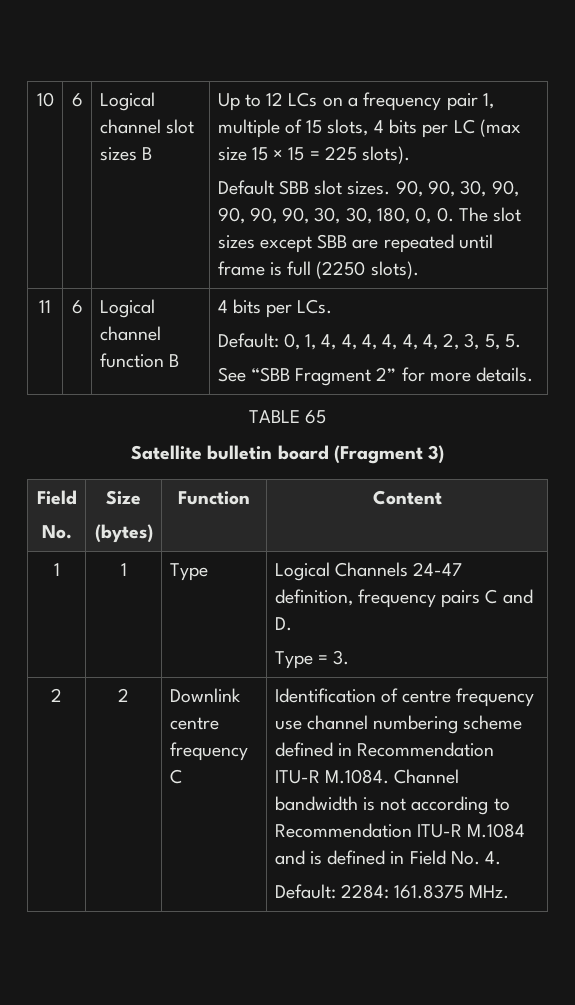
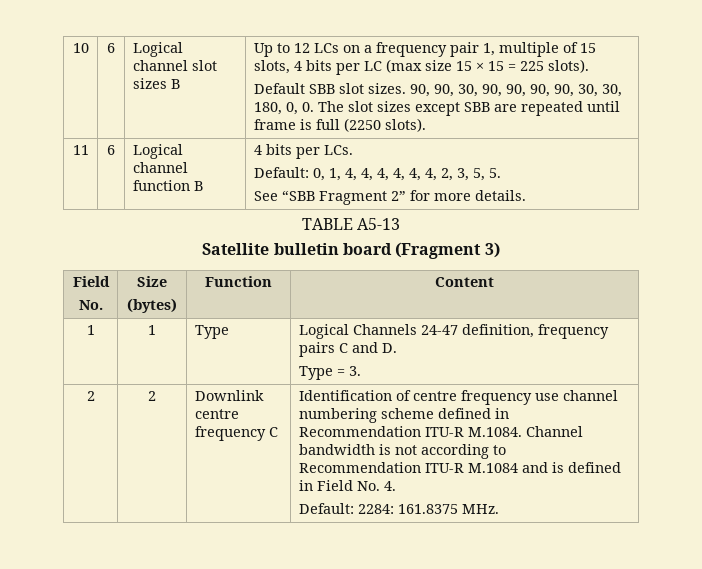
[305,410,327,424] 65 -> [357,218,401,230] A5-13

